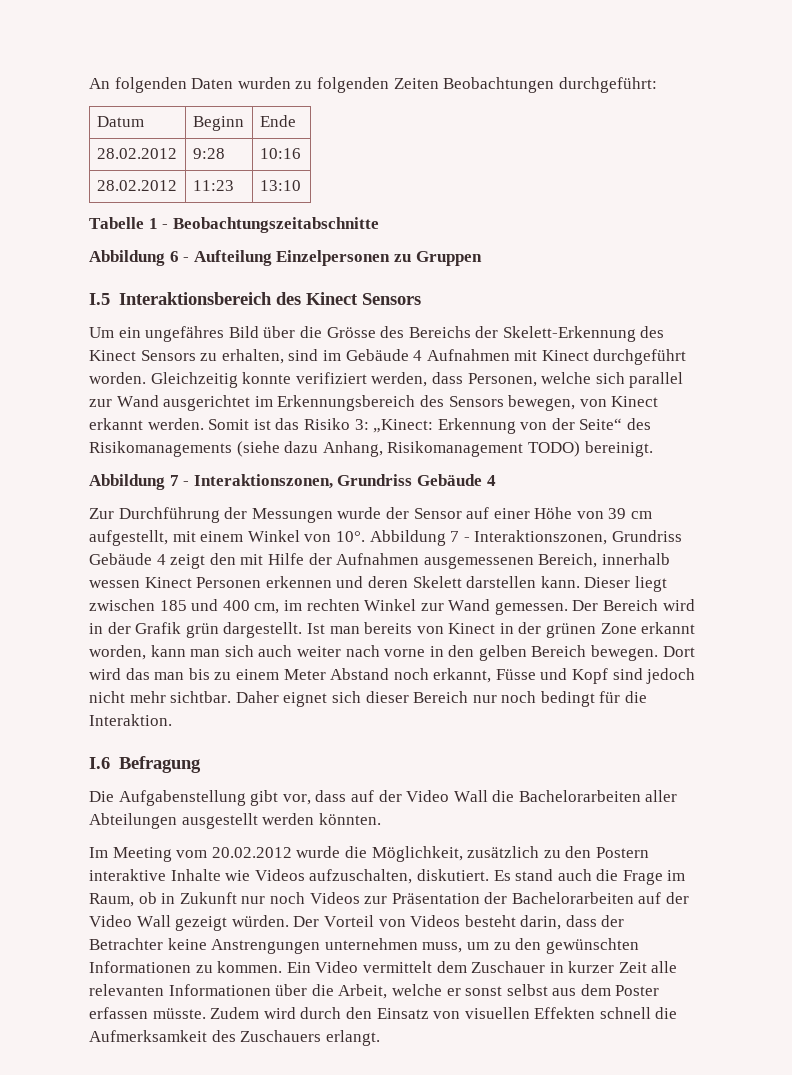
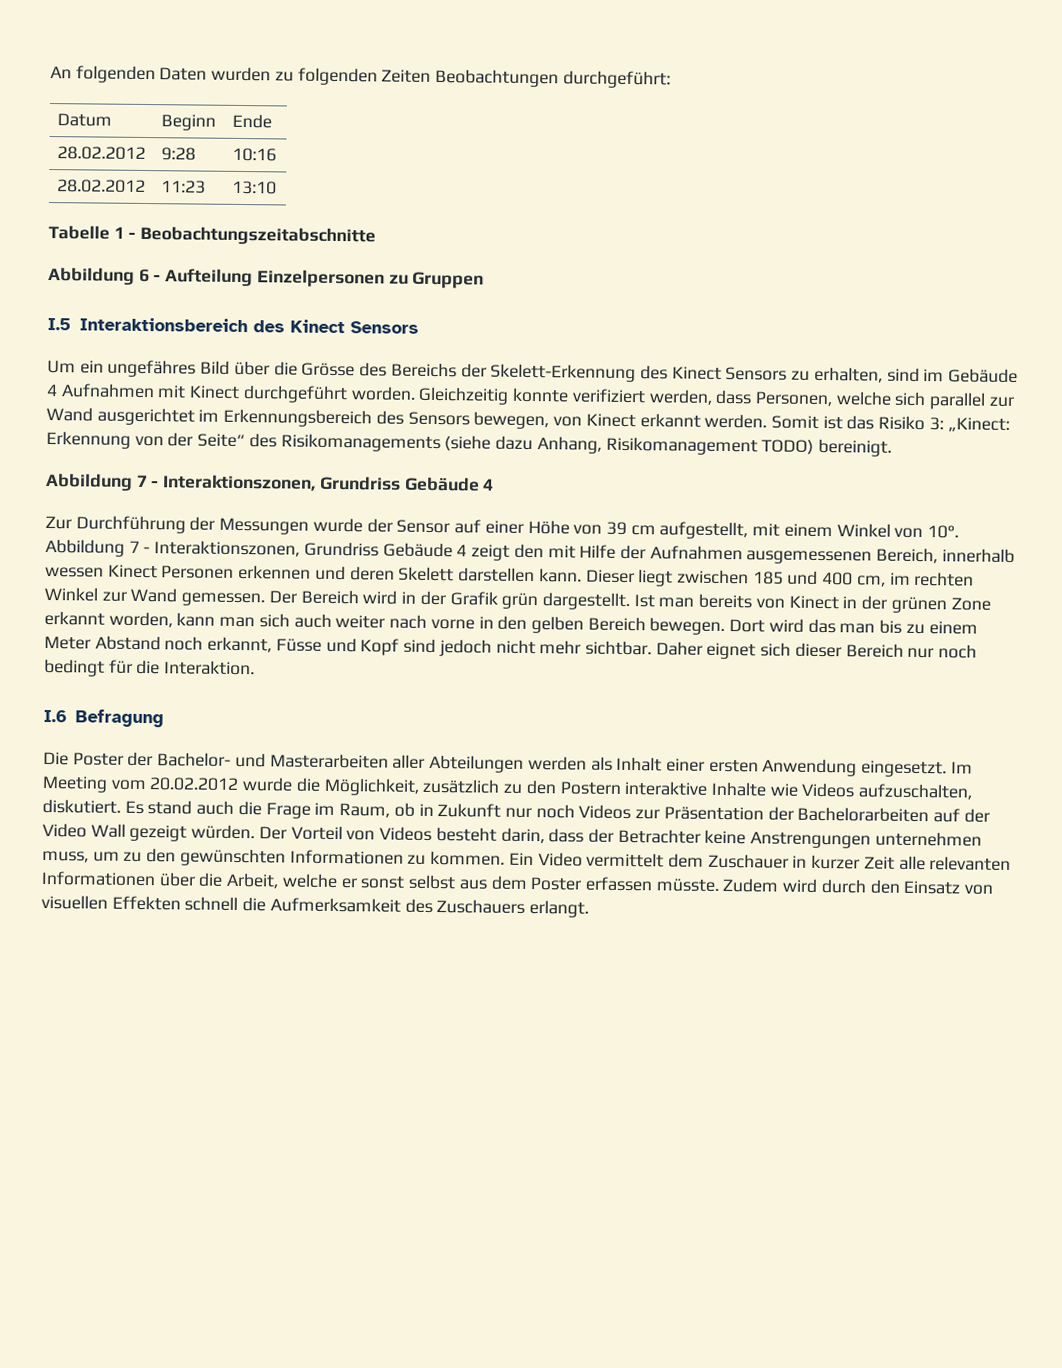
[118,790,678,806] [89,813,381,829] Aufgabenstellung gibt vor, dass auf der Video Wall die Bachelorarbeiten aller Abteilungen ausgestellt werden könnten. // -> [72,751,948,778] Poster der Bachelor- und Masterarbeiten aller Abteilungen werden als Inhalt einer ersten Anwendung eingesetzt.

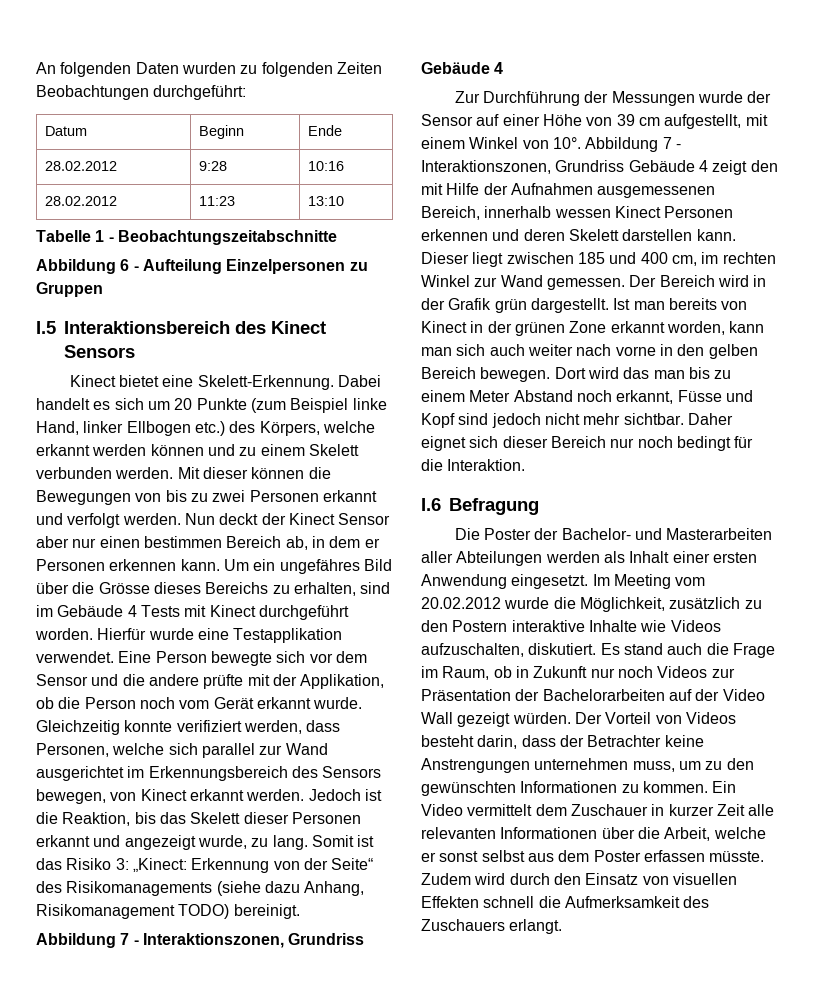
(419, 327) none -> [69,375,381,390] [36,398,387,413] [36,421,375,436] [36,444,359,456] [36,467,331,479] [36,490,377,505] [36,513,391,528] [36,536,380,550] [36,559,220,571] Kinect bietet eine Skelett-Erkennung. Dabei handelt es sich um 20 Punkte (zum Beispiel linke Hand, linker Ellbogen etc.) des Körpers, welche erkannt werden können und zu einem Skelett verbunden werden. Mit dieser können die Bewegungen von bis zu zwei Personen erkannt und verfolgt werden. Nun deckt der Kinect Sensor aber nur einen bestimmen Bereich ab, in dem er Personen erkennen kann.
[359,362,788,383] des Bereichs der Skelett-Erkennung des Kinect Sensors -> [153,582,269,594] dieses Bereichs
[60,383,155,399] Aufnahmen -> [140,605,180,617] Tests
(416, 393) none -> [97,628,343,643] [36,651,367,666] [36,674,385,689] [36,697,363,709] Hierfür wurde eine Testapplikation verwendet. Eine Person bewegte sich vor dem Sensor und die andere prüfte mit der Applikation, ob die Person noch vom Gerät erkannt wurde.
(768, 421) none -> [308,789,382,801] [36,812,361,826] [36,835,308,850] Jedoch ist die Reaktion, bis das Skelett dieser Personen erkannt und angezeigt wurde, zu lang.

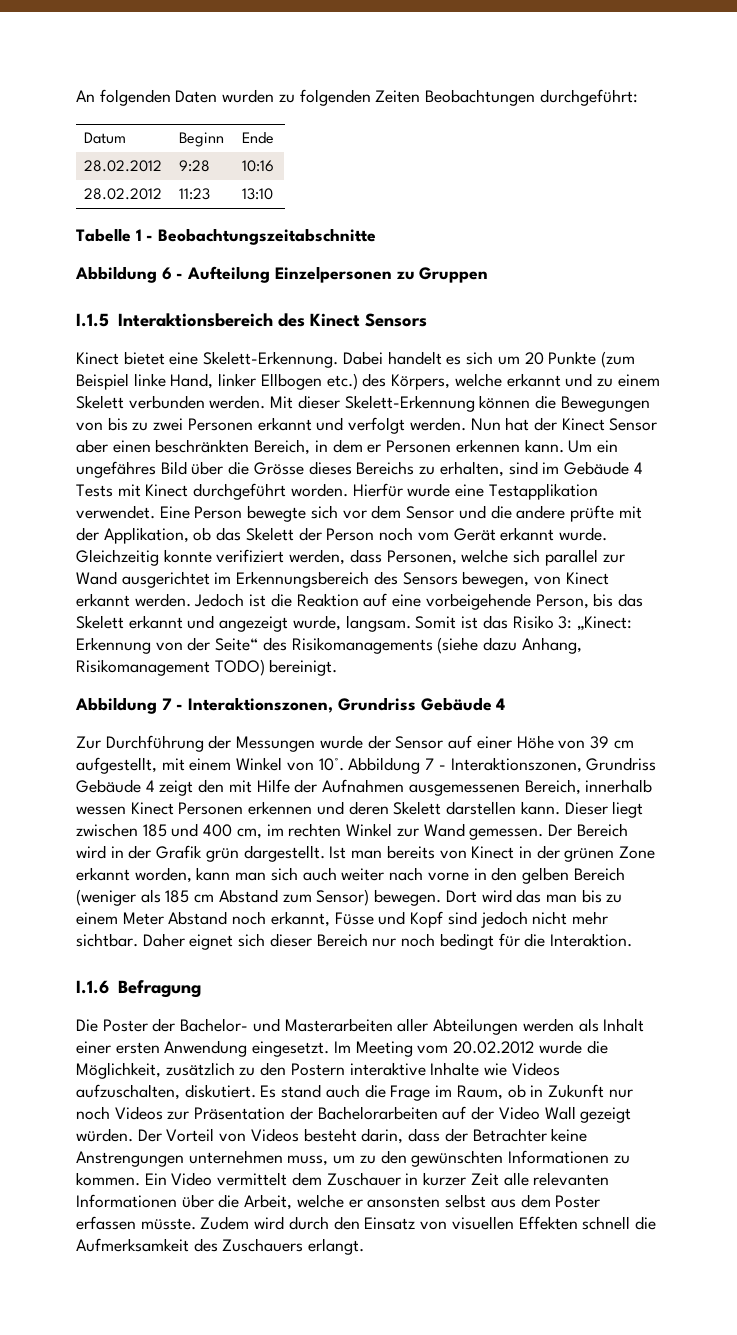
[36,321,56,334] I.5 -> [76,313,109,327] I.1.5
[92,444,204,456] werden können -> (561, 380) none
(248, 473) none -> [344,395,475,412] Skelett-Erkennung
[219,513,259,525] deckt -> [505,417,530,431] hat
[72,536,308,550] nur einen bestimmen Bereich ab, -> [112,439,311,455] einen beschränkten Bereich,
[58,697,81,709] die -> [216,527,322,541] das Skelett der
[62,812,131,826] Reaktion, -> [296,593,589,610] Reaktion auf eine vorbeigehende Person,
[243,812,361,824] dieser Personen -> (124, 622) none
[251,835,308,850] zu lang. -> [345,615,411,632] langsam.
(476, 373) none -> [76,889,370,906] (weniger als 185 cm Abstand zum Sensor)
[421,498,441,511] I.6 -> [76,980,109,994] I.1.6
[439,851,479,862] sonst -> [367,1196,441,1208] ansonsten

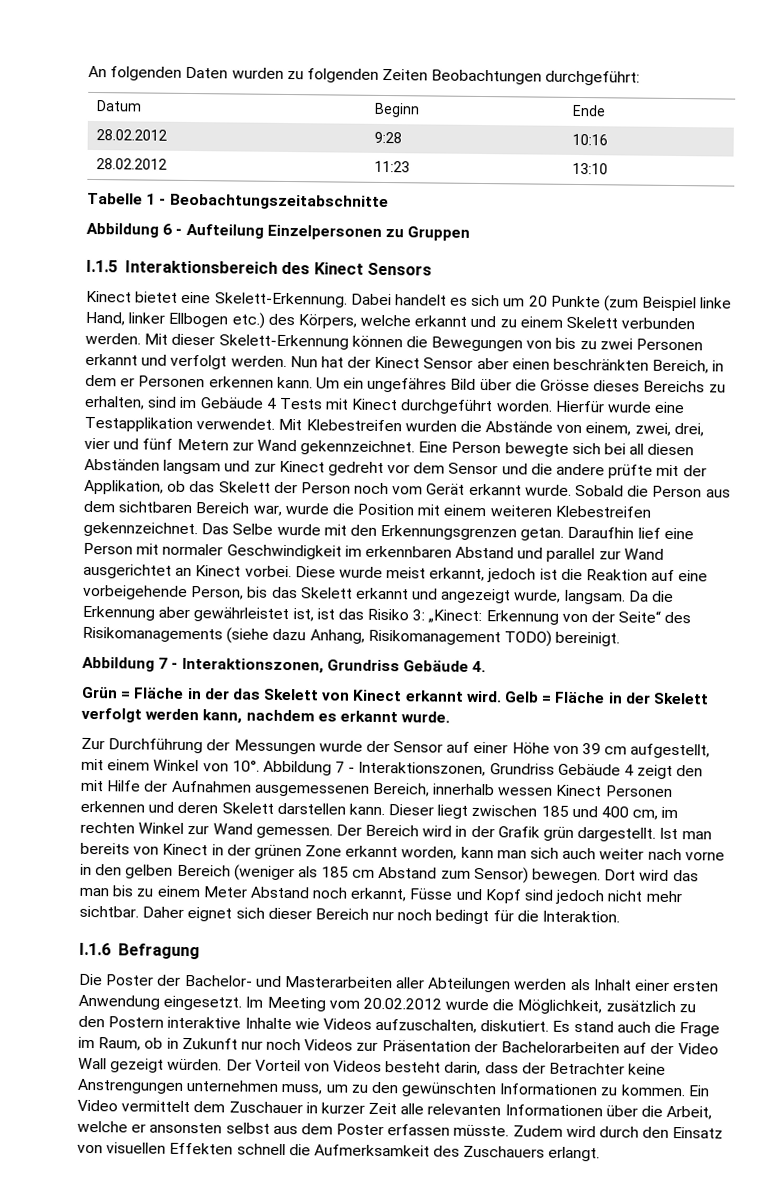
[159,505,338,522] Eine Person bewegte sich -> [278,418,704,437] [84,437,695,457] [84,458,384,477] Mit Klebestreifen wurden die Abstände von einem, zwei, drei, vier und fünf Metern zur Wand gekennzeichnet. Eine Person bewegte sich bei all diesen Abständen langsam und zur Kinect gedreht
[76,549,625,566] [76,571,609,588] [76,593,245,607] Gleichzeitig konnte verifiziert werden, dass Personen, welche sich parallel zur Wand ausgerichtet im Erkennungsbereich des Sensors bewegen, von Kinect erkannt werden. Jedoch -> [575,484,731,498] [83,500,651,518] [83,521,694,541] [83,542,664,563] [83,563,537,583] Sobald die Person aus dem sichtbaren Bereich war, wurde die Position mit einem weiteren Klebestreifen gekennzeichnet. Das Selbe wurde mit den Erkennungsgrenzen getan. Daraufhin lief eine Person mit normaler Geschwindigkeit im erkennbaren Abstand und parallel zur Wand ausgerichtet an Kinect vorbei. Diese wurde meist erkannt, jedoch
[415,616,457,629] Somit -> [627,590,675,603] [82,605,314,623] Da die Erkennung aber gewährleistet ist,
[496,698,506,710] 4 -> [472,660,487,673] [81,686,709,705] [81,707,451,724] 4. // Grün = Fläche in der das Skelett von Kinect erkannt wird. Gelb = Fläche in der Skelett verfolgt werden kann, nachdem es erkannt wurde.

